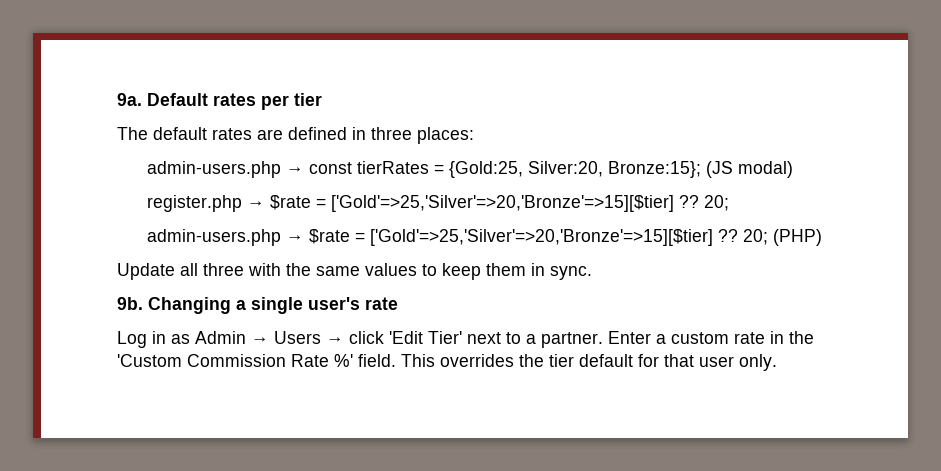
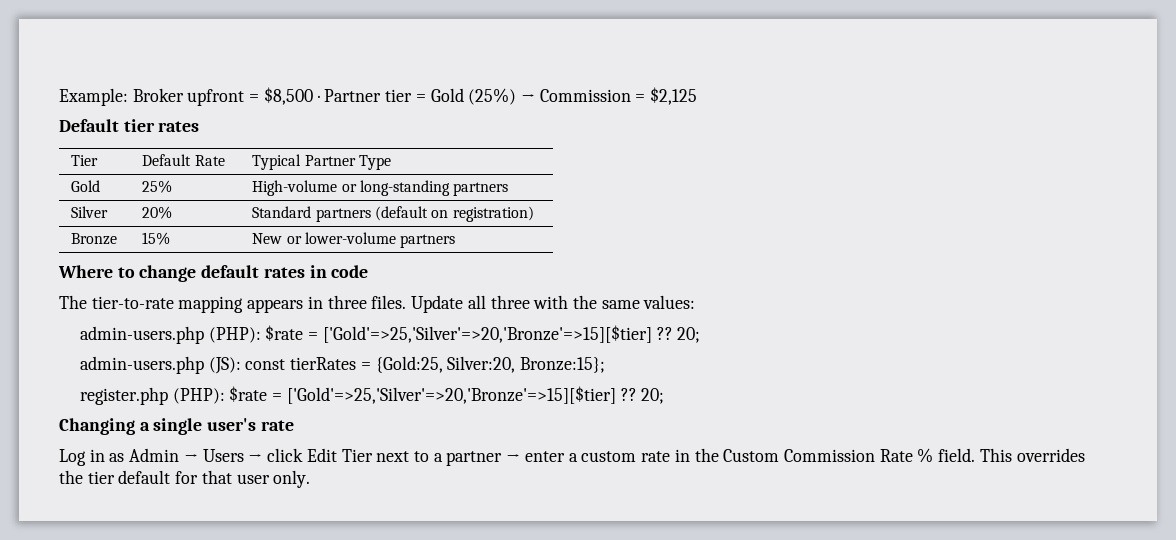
[117,93,322,110] [117,127,474,144] [147,161,794,178] [147,195,266,212] 9a. Default rates per tier // The default rates are defined in three places: // admin-users.php → const tierRates = {Gold:25, Silver:20, Bronze:15}; (JS modal) // register.php → -> [59,87,698,106] [59,119,200,132] [71,155,99,166] [142,154,225,166] [252,154,392,170] [71,180,101,192] [142,180,173,193] [252,180,509,196] [71,206,109,218] [142,206,173,219] [252,206,534,222] [71,233,118,245] [142,232,171,245] [252,232,456,248] [58,265,369,282] [59,295,696,313] [79,326,261,344] Example: Broker upfront = $8,500 · Partner tier = Gold (25%) → Commission = $2,125 // Default tier rates // Tier | Default Rate | Typical Partner Type // Gold | 25% | High-volume or long-standing partners // Silver | 20% | Standard partners (default on registration) // Bronze | 15% | New or lower-volume partners // Where to change default rates in code // The tier-to-rate mapping appears in three files. Update all three with the same values: // admin-users.php (PHP):
[286,229,823,246] [117,263,592,280] [117,297,143,310] → $rate = ['Gold'=>25,'Silver'=>20,'Bronze'=>15][$tier] ?? 20; (PHP) // Update all three with the same values to keep them in sync. // 9b. -> [208,356,606,374] [79,386,665,405] (JS): const tierRates = {Gold:25, Silver:20, Bronze:15}; // register.php (PHP): $rate = ['Gold'=>25,'Silver'=>20,'Bronze'=>15][$tier] ?? 20; //
[389,331,462,344] 'Edit Tier' -> [306,448,373,462] Edit Tier
[541,331,651,348] partner. Enter -> [446,451,565,466] partner → enter
[117,354,182,367] 'Custom -> [723,449,780,462] Custom
[334,354,353,367] %' -> [917,448,934,463] %

